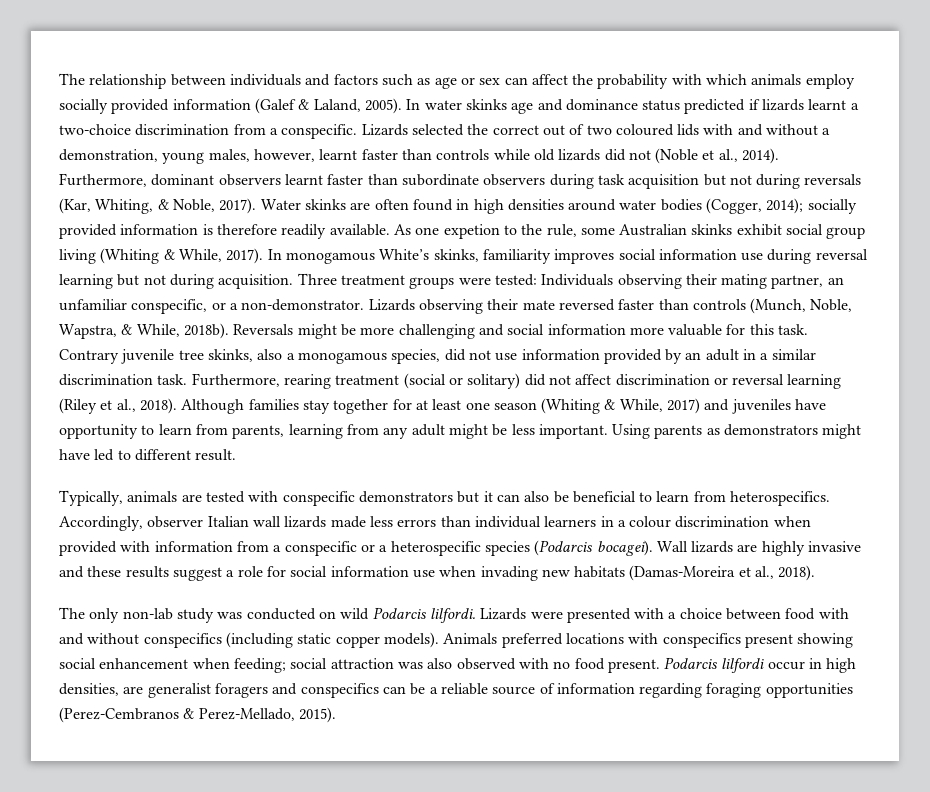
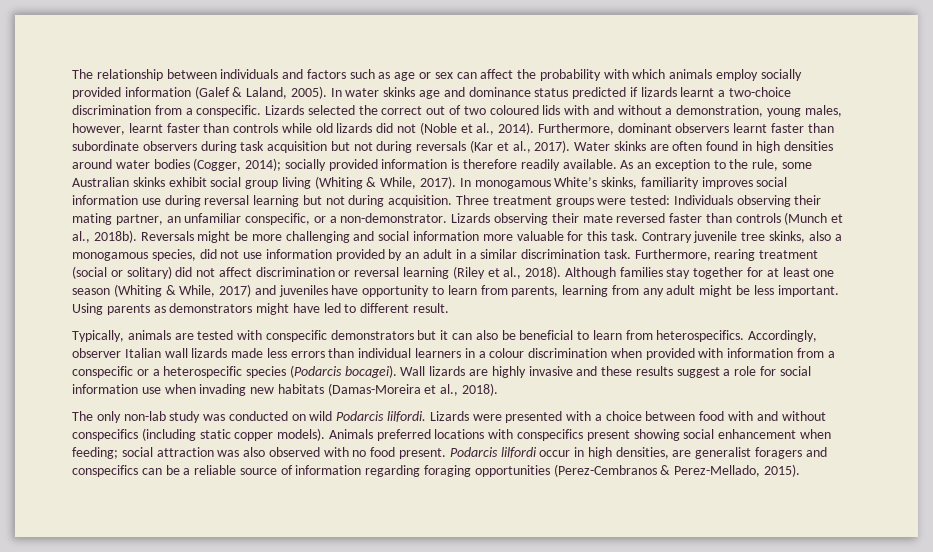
[59,198,215,214] (Kar, Whiting, & Noble, -> [470,140,531,153] (Kar et al.,
[415,224,500,239] one expetion -> [637,159,710,171] an exception
[750,298,853,314] [59,324,180,339] (Munch, Noble, Wapstra, & While, -> [784,212,844,225] [72,231,90,243] (Munch et al.,

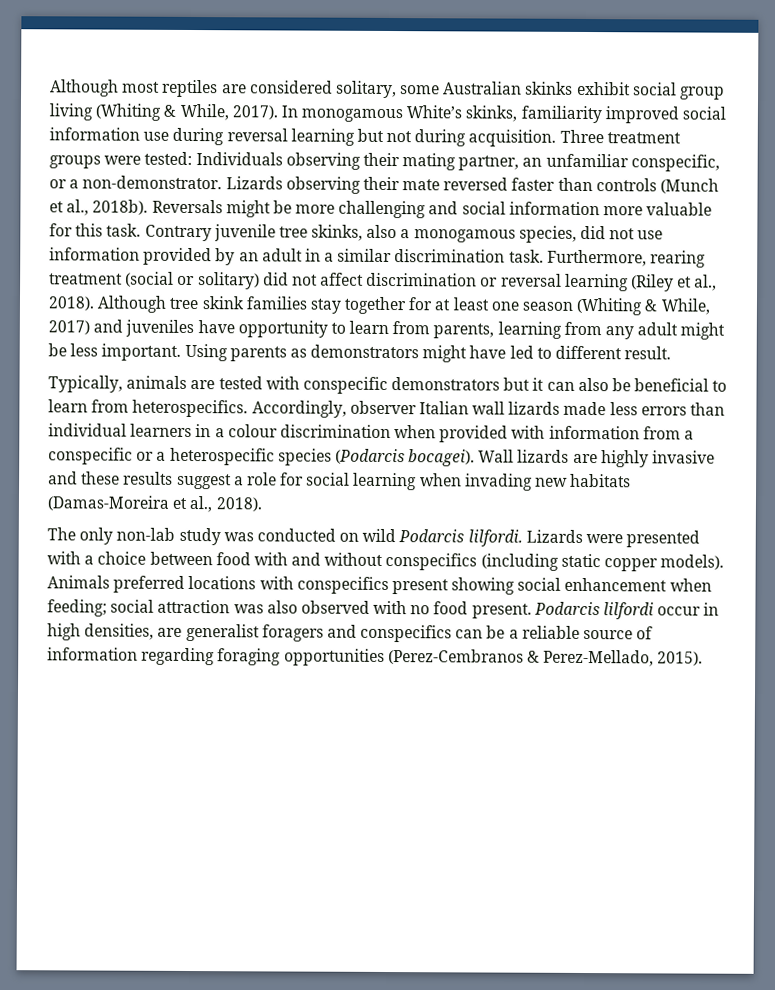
[72,69,802,81] [72,86,792,99] [72,105,842,117] [72,122,834,135] [72,140,833,153] [72,158,779,171] The relationship between individuals and factors such as age or sex can affect the probability with which animals employ socially provided information (Galef & Laland, 2005). In water skinks age and dominance status predicted if lizards learnt a two-choice discrimination from a conspecific. Lizards selected the correct out of two coloured lids with and without a demonstration, young males, however, learnt faster than controls while old lizards did not (Noble et al., 2014). Furthermore, dominant observers learnt faster than subordinate observers during task acquisition but not during reversals (Kar et al., 2017). Water skinks are often found in high densities around water bodies (Cogger, 2014); socially provided information is therefore readily available. As an exception to the rule, -> [50,79,397,99] Although most reptiles are considered solitary,
[701,177,753,189] improves -> [604,106,679,124] improved
(616, 273) none -> [169,296,245,310] tree skink
[72,384,161,394] information use -> [353,472,418,491] learning

